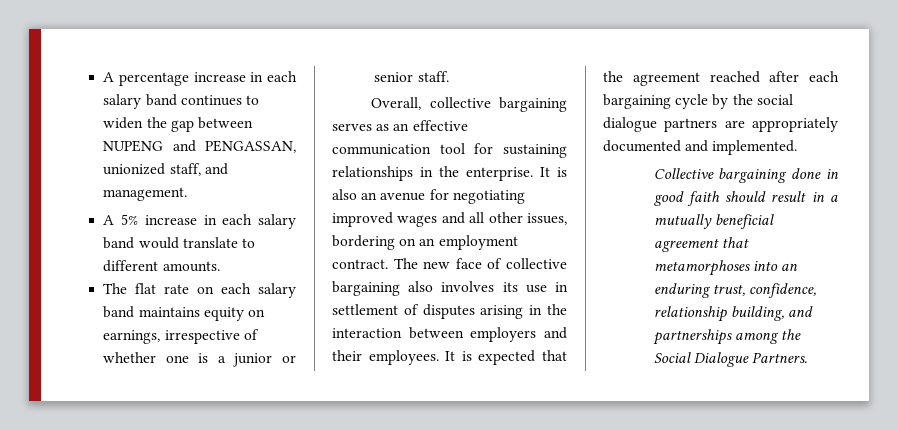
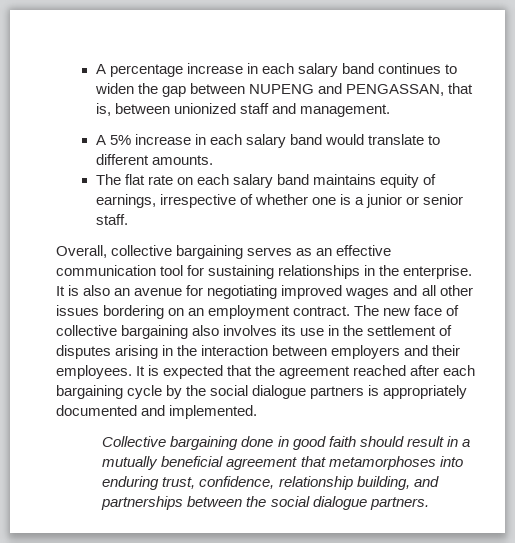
[103,163,201,176] unionized staff, -> [448,83,474,94] [95,103,269,116] that is, between unionized staff
[247,309,265,317] on -> [423,174,437,185] of
[527,213,567,225] issues, -> [56,305,99,316] issues
(568, 287) none -> [343,325,364,336] the
[724,120,745,128] are -> [368,385,380,396] is
[780,263,798,271] an -> (463, 461) none
[734,329,801,344] [653,352,807,367] among the Social Dialogue Partners. -> [187,496,429,510] between the social dialogue partners.

